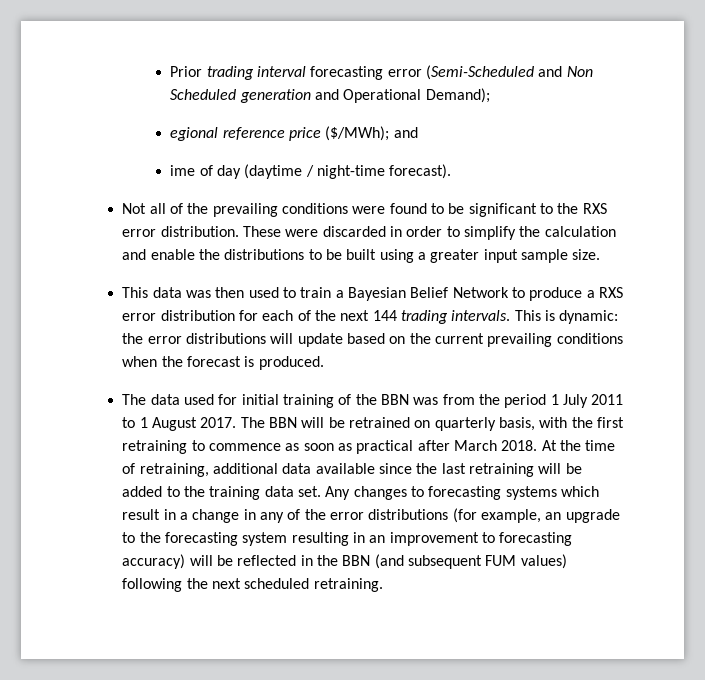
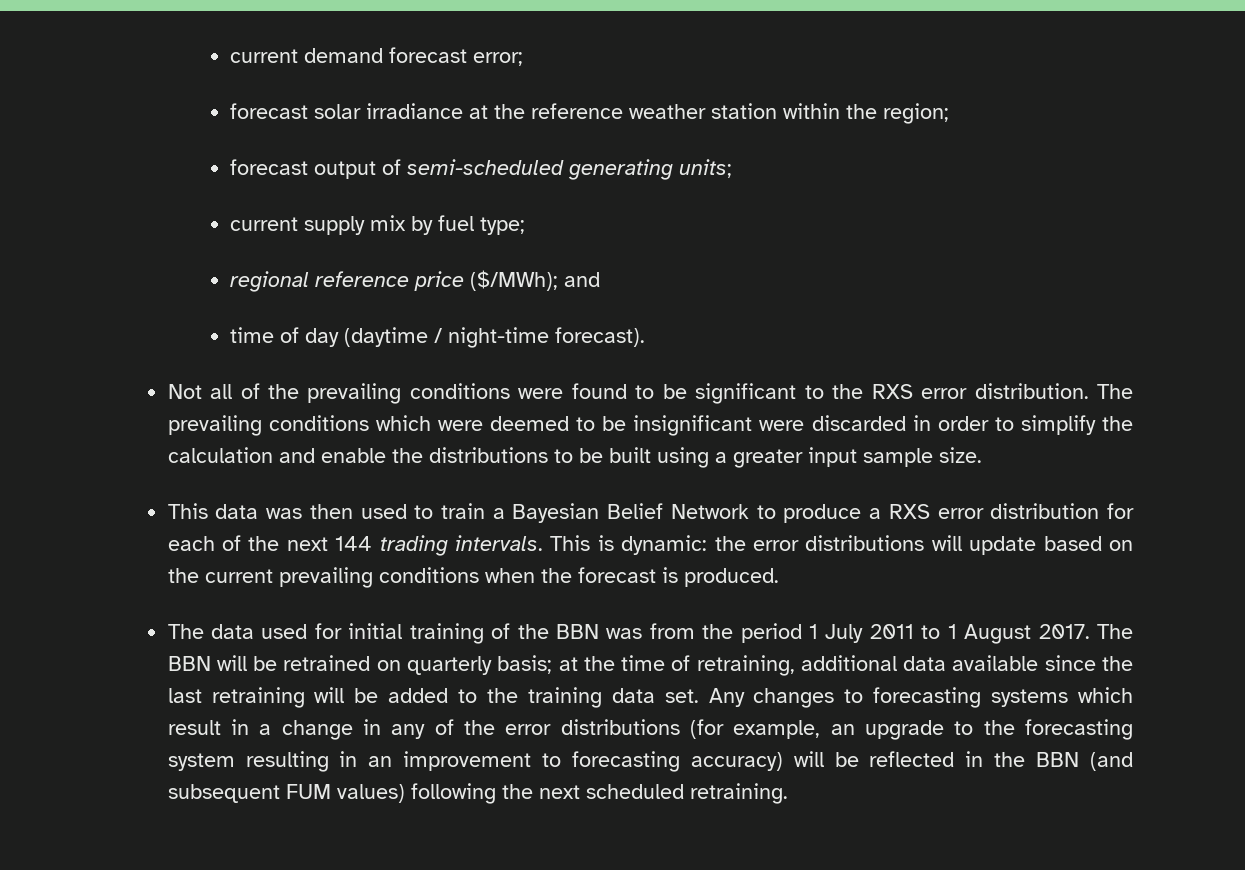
[170,65,593,80] [170,88,490,103] [170,127,219,141] Prior trading interval forecasting error (Semi-Scheduled and Non Scheduled generation and Operational Demand); // egional -> [230,47,524,66] [230,103,950,124] [230,159,733,180] [230,215,526,235] [230,271,310,292] current demand forecast error; // forecast solar irradiance at the reference weather station within the region; // forecast output of semi-scheduled generating units; // current supply mix by fuel type; // regional
[170,165,196,176] ime -> [230,327,275,343] time
[243,226,282,237] These -> [1096,384,1133,399] [167,415,753,436] The prevailing conditions which were deemed to be insignificant
[499,417,624,431] [122,440,557,454] basis, with the first retraining to commence as soon as practical after March 2018. At -> [497,655,578,674] basis; at

